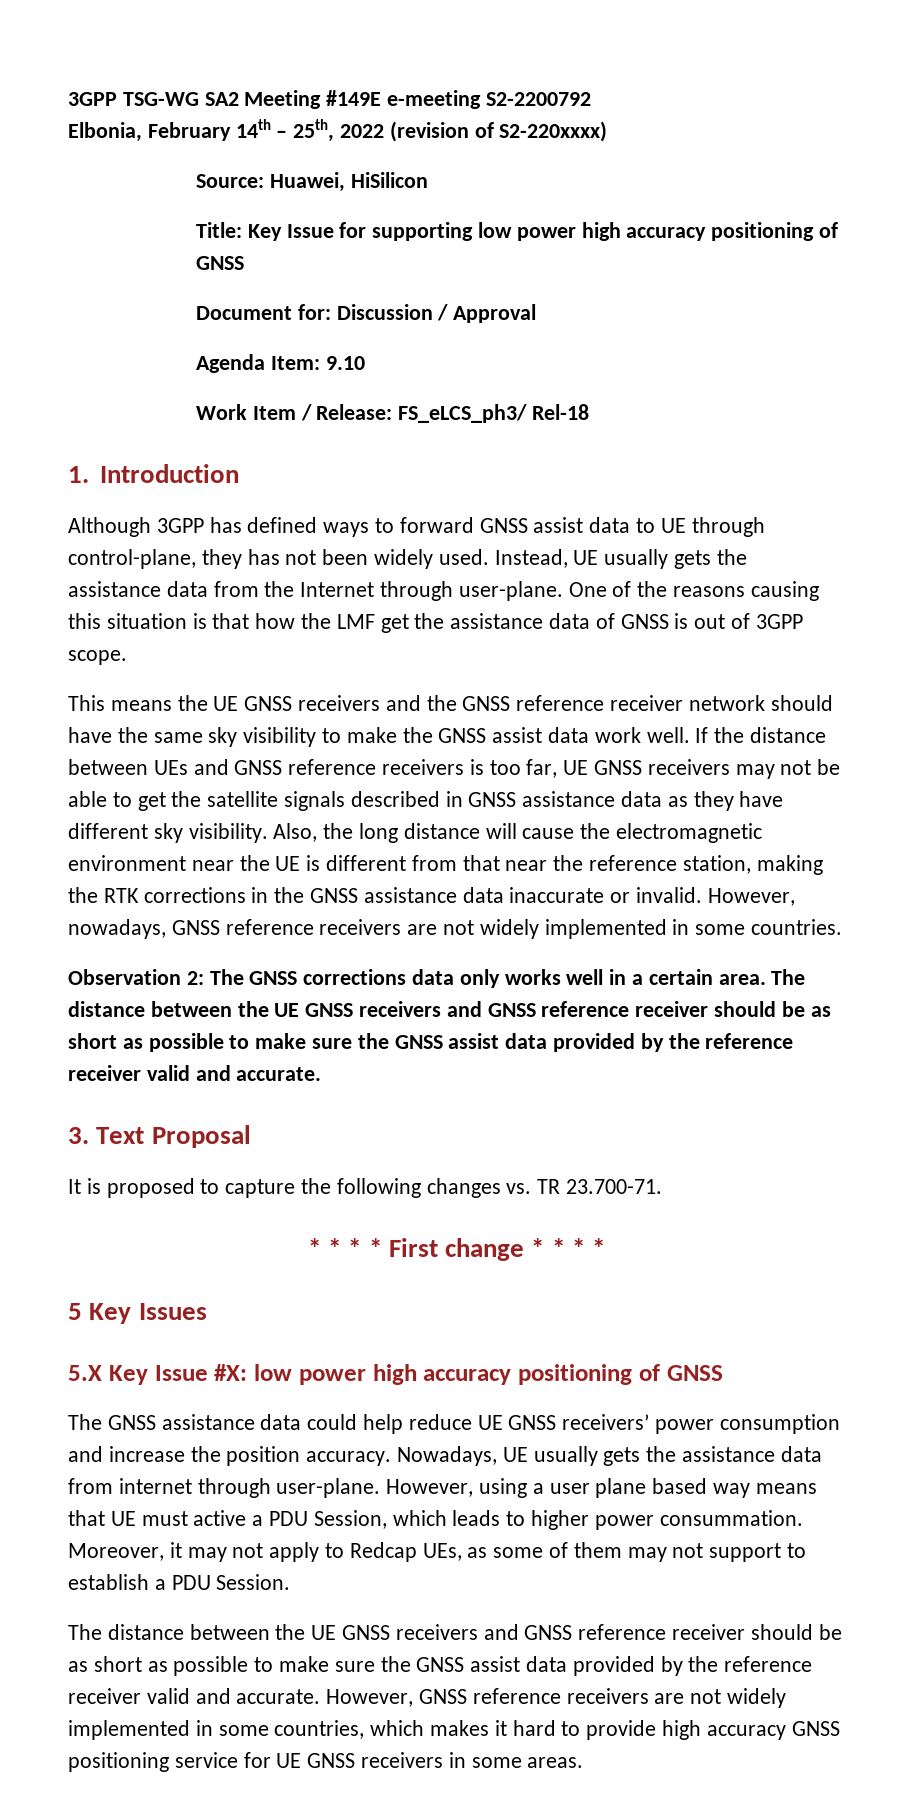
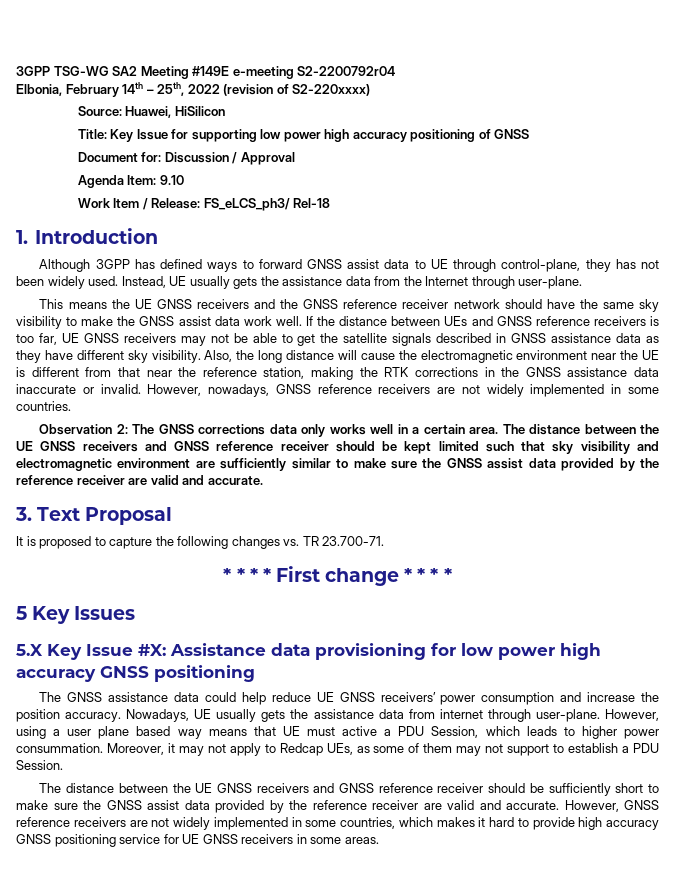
[485,92,591,106] S2-2200792 -> [297,66,396,76] S2-2200792r04
[568,581,819,601] [68,613,803,633] [68,650,127,665] One of the reasons causing this situation is that how the LMF get the assistance data of GNSS is out of 3GPP scope. -> (583, 282) none
[810,1006,831,1017] [68,1033,224,1052] as short as possible -> [404,441,659,454] [16,458,331,471] kept limited such that sky visibility and electromagnetic environment are sufficiently similar
(141, 1073) none -> [128,478,148,485] are
[254,1364,723,1385] low power high accuracy positioning of GNSS -> [170,643,601,660] [16,665,255,682] Assistance data provisioning for low power high accuracy GNSS positioning
[68,1656,249,1676] as short as possible -> [548,783,644,796] sufficiently short
(141, 1696) none -> [423,803,442,810] are

